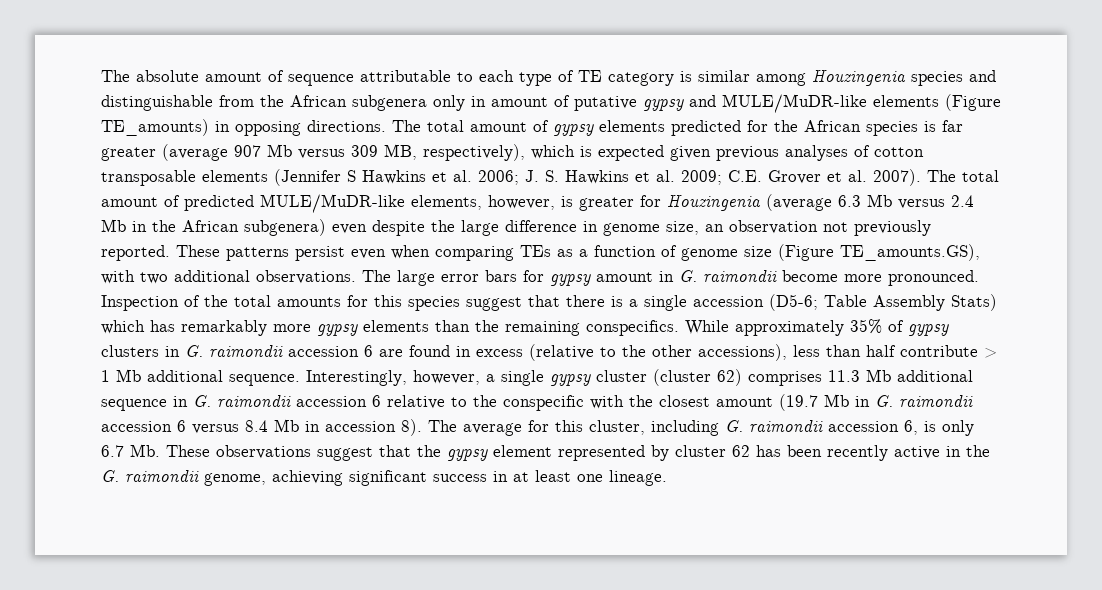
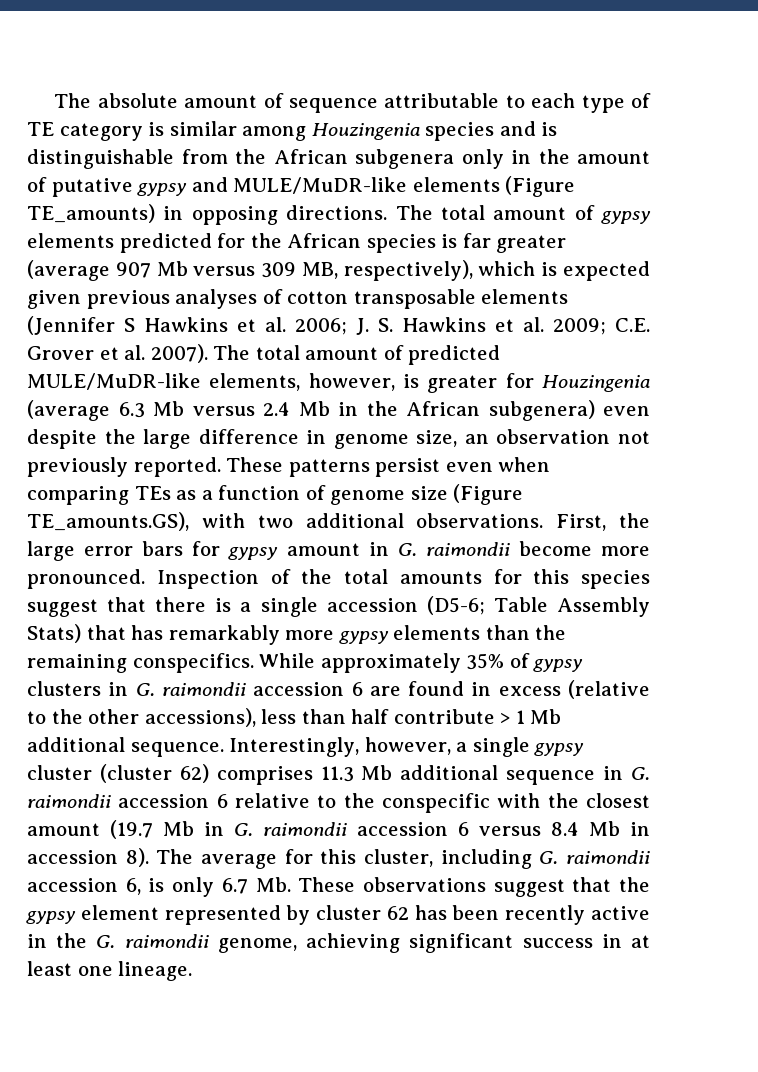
(996, 76) none -> [541,122,558,136] is
(486, 101) none -> [538,149,570,164] the
[362,270,391,282] The -> [556,513,650,531] First, the
[101,320,145,334] which -> [86,625,126,640] that

